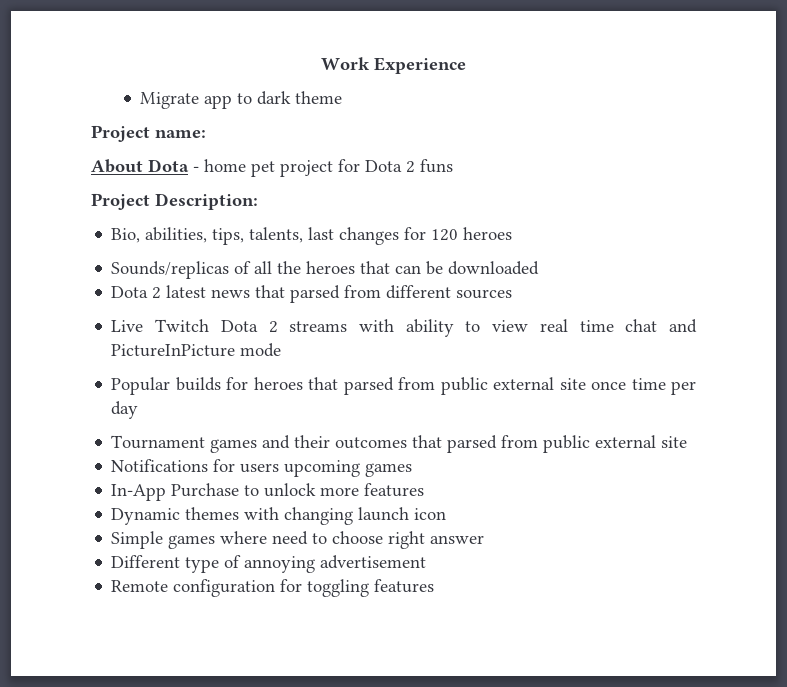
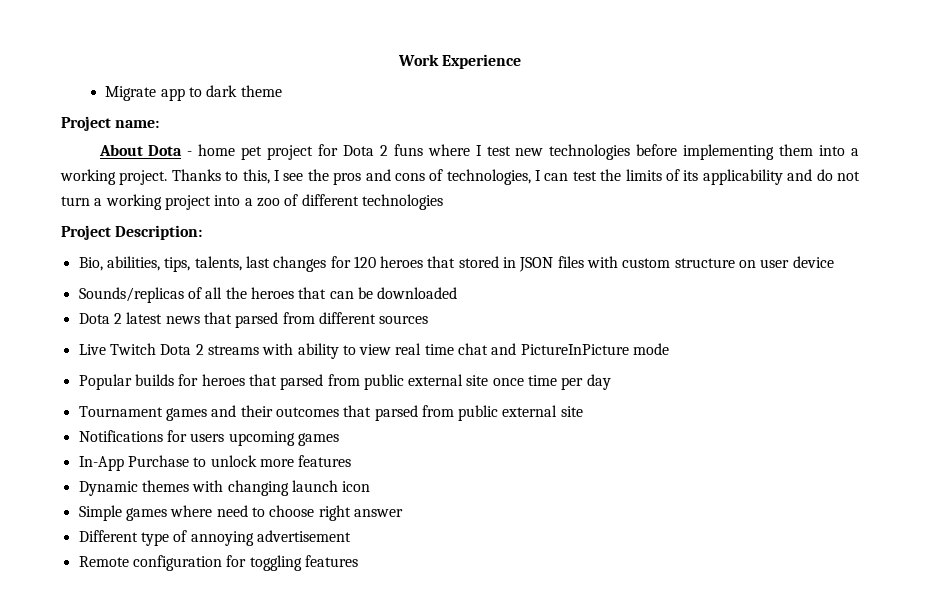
(453, 166) none -> [427,144,860,160] [60,169,861,185] [61,194,443,210] where I test new technologies before implementing them into a working project. Thanks to this, I see the pros and cons of technologies, I can test the limits of its applicability and do not turn a working project into a zoo of different technologies
(513, 233) none -> [427,256,834,272] that stored in JSON files with custom structure on user device

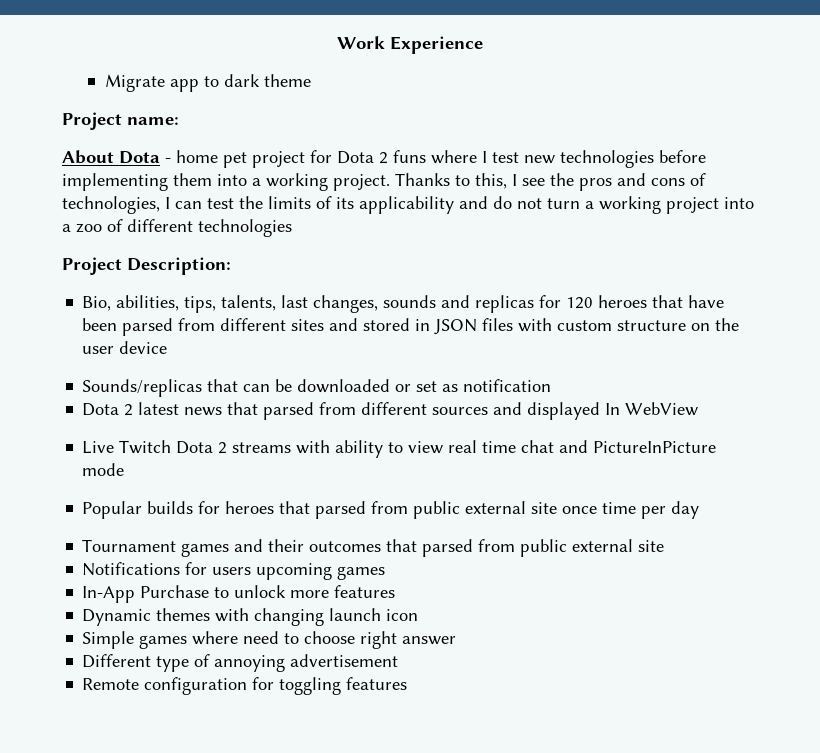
[273,256,456,272] changes for 120 heroes that -> [313,295,725,313] [82,318,359,336] changes, sounds and replicas for 120 heroes that have been parsed from different sites and
(757, 264) none -> [715,318,740,331] the
[187,287,294,299] of all the heroes -> (203, 388) none
(458, 293) none -> [395,379,552,392] or set as notification
(429, 319) none -> [493,402,699,420] and displayed In WebView

